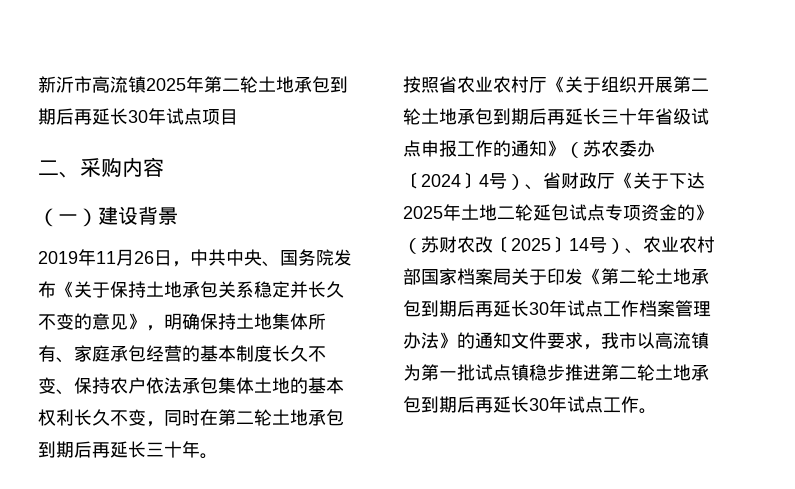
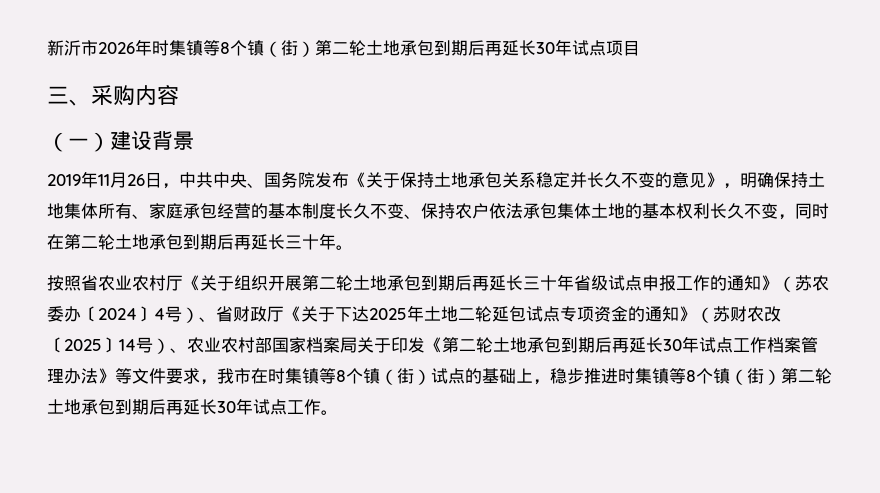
[92,76,204,93] 高流镇2025年 -> [98,39,315,57] 2026年时集镇等8个镇（街）
[38,160,59,175] 二 -> [47,86,69,104] 三
(695, 212) none -> [645,306,679,322] 通知
[457,332,511,349] 的通知 -> [115,368,132,384] 等
[637,332,709,349] [403,364,601,381] 以高流镇为第一批试点镇稳步推进 -> [251,368,781,385] 在时集镇等8个镇（街）试点的基础上，稳步推进时集镇等8个镇（街）

